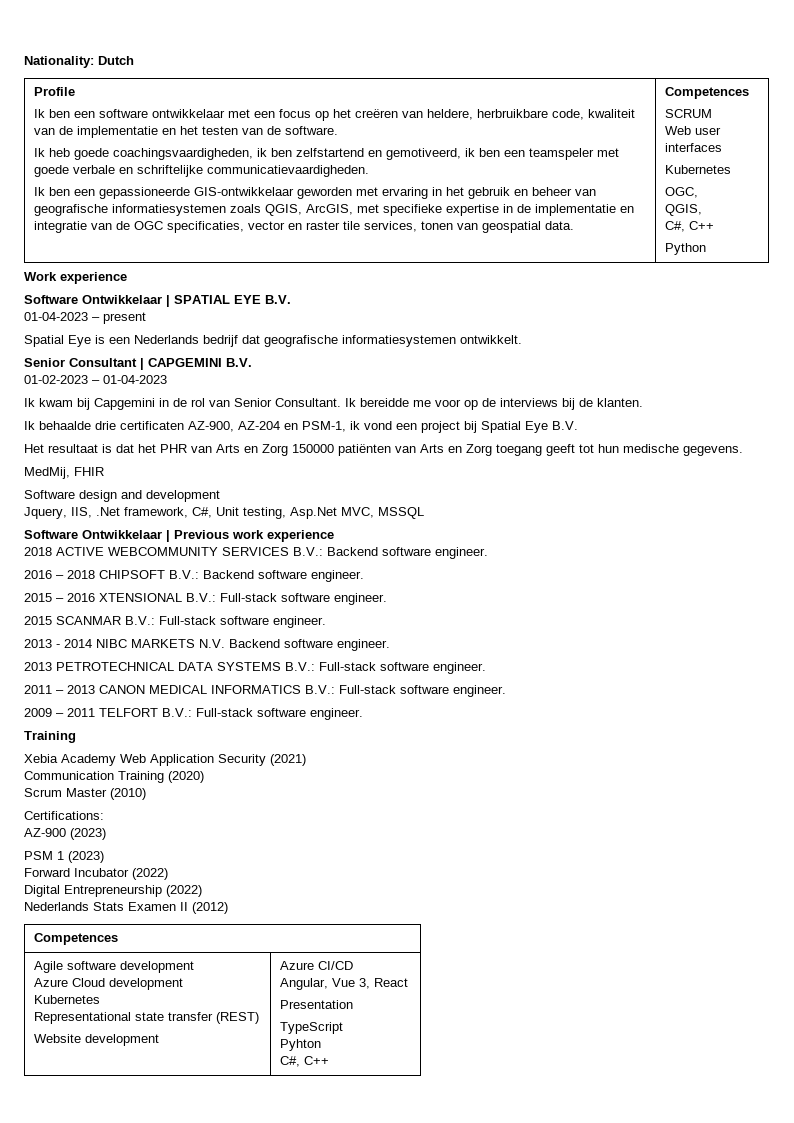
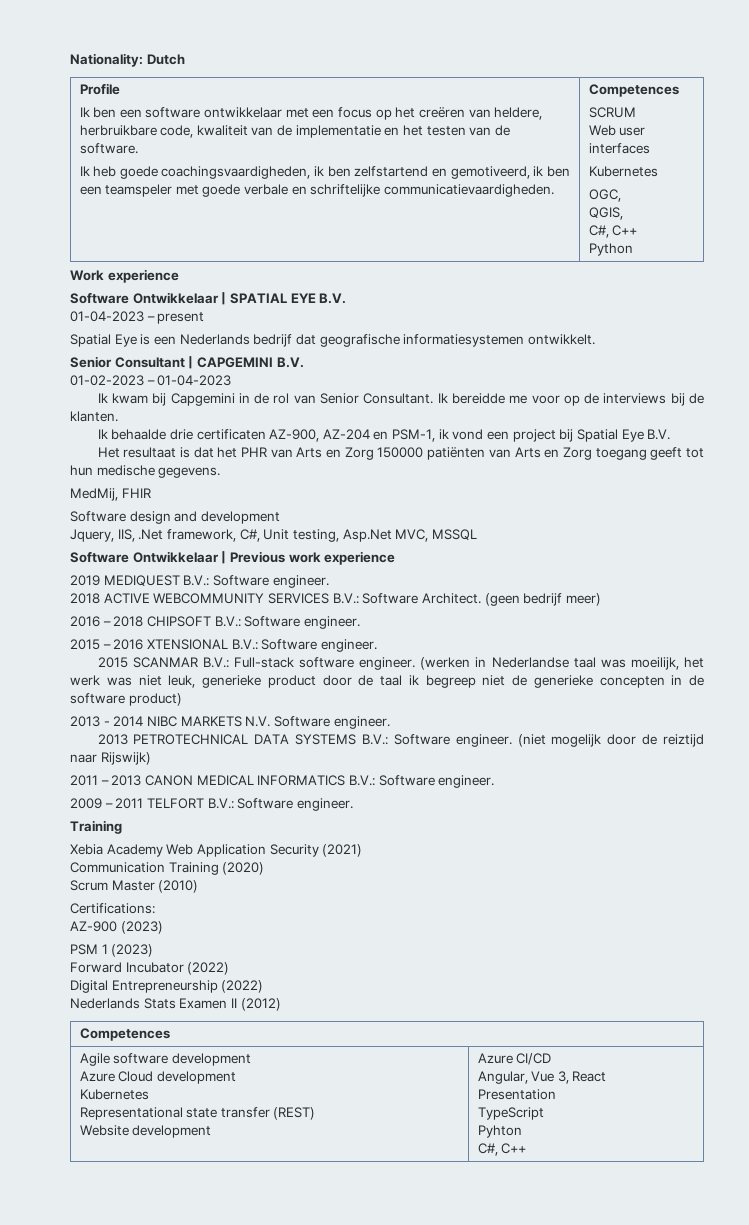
[33,187,596,199] [33,204,634,216] [33,221,574,233] // Ik ben een gepassioneerde GIS-ontwikkelaar geworden met ervaring in het gebruik en beheer van geografische informatiesystemen zoals QGIS, ArcGIS, met specifieke expertise in de implementatie en integratie van de OGC specificaties, vector en raster tile services, tonen van geospatial data. -> (555, 190) none
(334, 536) none -> [70,575,329,588] // 2019 MEDIQUEST B.V.: Software engineer.
[327,547,488,559] Backend software engineer. -> [362,593,601,606] Software Architect. (geen bedrijf meer)
[203,570,307,579] Backend software -> [244,616,301,627] Software
[220,593,330,602] Full-stack software -> [261,639,318,650] Software
(326, 622) none -> [420,657,704,670] [70,675,704,688] [70,693,182,706] (werken in Nederlandse taal was moeilijk, het werk was niet leuk, generieke product door de taal ik begreep niet de generieke concepten in de software product)
[229,639,333,648] Backend software -> [273,716,330,727] Software
[319,662,486,674] Full-stack software engineer. -> [393,734,704,747] [70,752,151,765] Software engineer. (niet mogelijk door de reiztijd naar Rijswijk)
[339,685,449,694] Full-stack software -> [378,775,435,786] Software
[196,708,306,717] Full-stack software -> [237,798,294,809] Software

